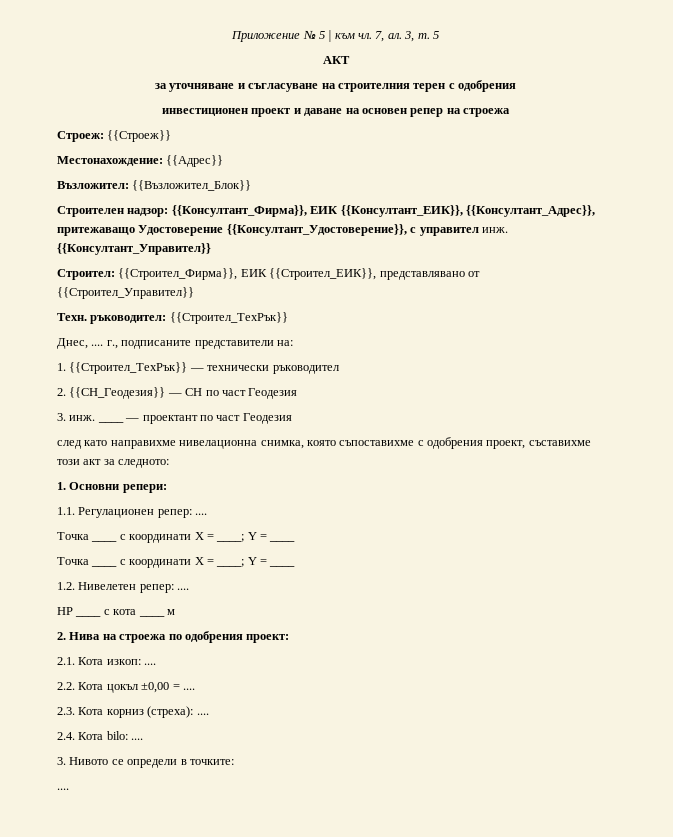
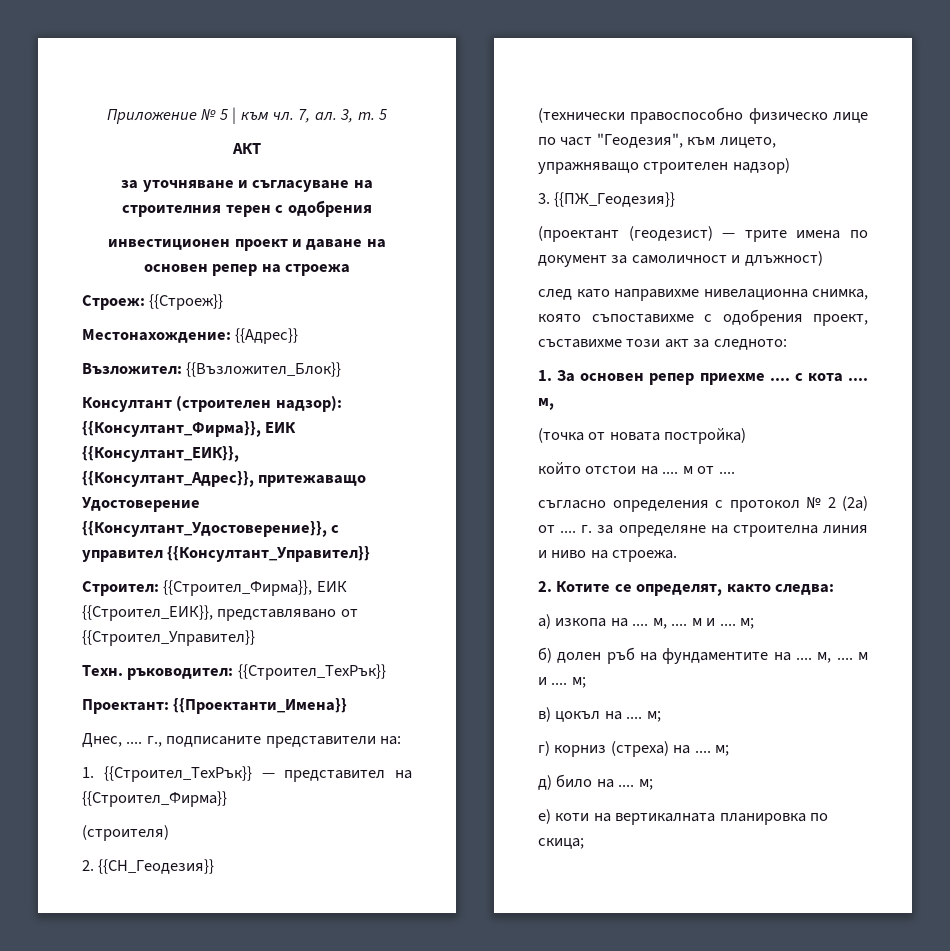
[57,206,169,217] Строителен надзор: -> [82,395,342,412] Консултант (строителен надзор):
[481,227,508,233] инж. -> (163, 556) none
(288, 318) none -> [82,698,348,714] // Проектант: {{Проектанти_Имена}}
[207,365,339,374] [57,387,298,399] [57,413,96,421] [97,421,124,423] [125,413,292,424] технически ръководител // 2. {{СН_Геодезия}} — СН по част Геодезия // 3. инж. ____ — проектант по част Геодезия -> [284,770,412,782] [82,791,227,807] [82,825,169,841] [82,859,215,874] [538,107,868,124] [538,133,776,148] [538,158,790,174] [538,192,676,207] [538,226,868,242] [538,251,823,267] представител на {{Строител_Фирма}} // (строителя) // 2. {{СН_Геодезия}} // (технически правоспособно физическо лице по част "Геодезия", към лицето, упражняващо строителен надзор) // 3. {{ПЖ_Геодезия}} // (проектант (геодезист) — трите имена по документ за самоличност и длъжност)
[69,482,167,493] [57,507,208,518] [57,532,89,540] [91,540,118,542] [119,532,267,543] [269,540,296,542] [57,557,89,565] [91,565,118,567] [119,557,267,568] [269,565,296,567] [57,582,190,593] [57,607,73,615] [75,615,102,617] [103,609,137,615] [138,615,165,617] [166,609,175,615] [57,631,290,643] [57,657,157,665] [57,682,195,693] [57,706,209,718] [57,731,144,740] [57,757,234,768] [57,788,69,790] Основни репери: // 1.1. Регулационен репер: .... // Точка ____ с координати X = ____; Y = ____ // Точка ____ с координати X = ____; Y = ____ // 1.2. Нивелетен репер: .... // HP ____ с кота ____ м // 2. Нива на строежа по одобрения проект: // 2.1. Кота изкоп: .... // 2.2. Кота цокъл ±0,00 = .... // 2.3. Кота корниз (стреха): .... // 2.4. Кота bilo: .... // 3. Нивото се определи в точките: // .... -> [557,370,868,385] [538,398,554,410] [538,428,747,444] [538,462,735,475] [538,496,868,512] [538,525,868,537] [538,550,678,562] [538,581,835,596] [538,614,755,629] [538,647,868,664] [538,677,586,688] [538,707,661,722] [538,741,730,757] [538,774,653,790] [538,809,829,825] [538,838,584,849] За основен репер приехме .... с кота .... м, // (точка от новата постройка) // който отстои на .... м от .... // съгласно определения с протокол № 2 (2а) от .... г. за определяне на строителна линия и ниво на строежа. // 2. Котите се определят, както следва: // а) изкопа на .... м, .... м и .... м; // б) долен ръб на фундаментите на .... м, .... м и .... м; // в) цокъл на .... м; // г) корниз (стреха) на .... м; // д) било на .... м; // е) коти на вертикалната планировка по скица;

